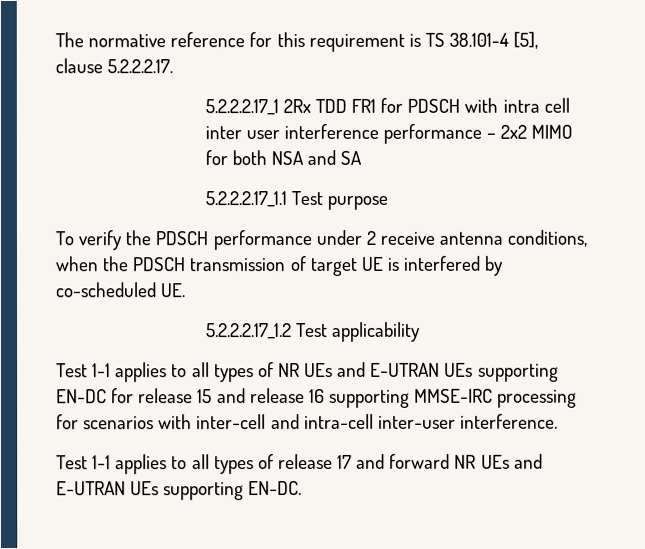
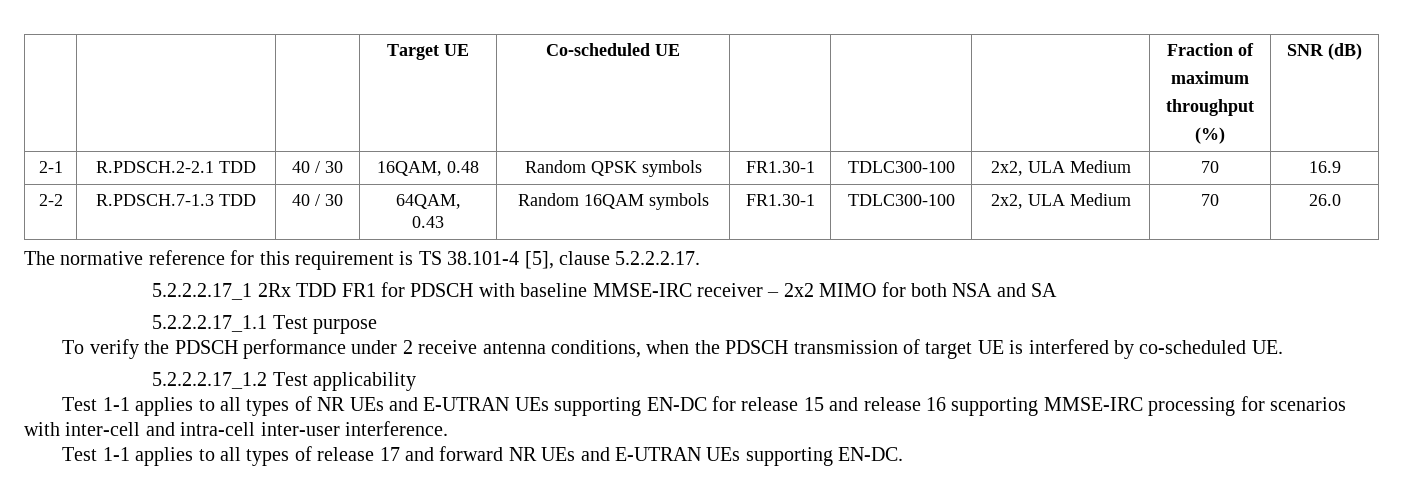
(55, 40) none -> [387,44,469,60] [546,43,680,56] [1167,43,1254,56] [1171,71,1249,84] [1166,99,1254,116] [1195,127,1225,144] [1287,43,1362,60] [38,161,63,173] [96,161,256,173] [292,161,343,173] [377,161,479,176] [524,160,702,177] [745,161,815,173] [847,161,955,173] [990,160,1131,176] [1201,161,1219,173] [1308,161,1341,173] [38,194,63,206] [96,194,256,206] [292,194,343,206] [395,194,461,209] [412,216,444,228] [517,193,709,210] [745,194,815,206] [847,194,955,206] [990,193,1131,209] [1201,194,1219,206] [1308,194,1341,206] | | | Target UE | Co-scheduled UE | | | | Fraction of // maximum // throughput // (%) | SNR (dB) // 2-1 | R.PDSCH.2-2.1 TDD | 40 / 30 | 16QAM, 0.48 | Random QPSK symbols | FR1.30-1 | TDLC300-100 | 2x2, ULA Medium | 70 | 16.9 // 2-2 | R.PDSCH.7-1.3 TDD | 40 / 30 | 64QAM, // 0.43 | Random 16QAM symbols | FR1.30-1 | TDLC300-100 | 2x2, ULA Medium | 70 | 26.0 //
[502,97,570,113] [204,123,482,144] intra cell inter user interference performance -> [520,283,763,297] baseline MMSE-IRC receiver

